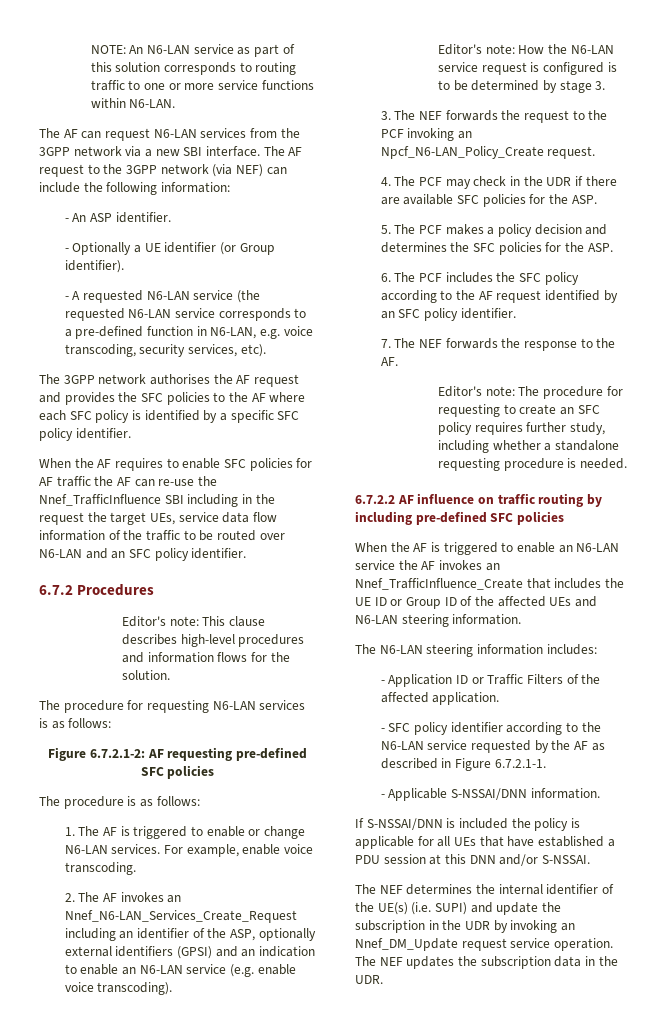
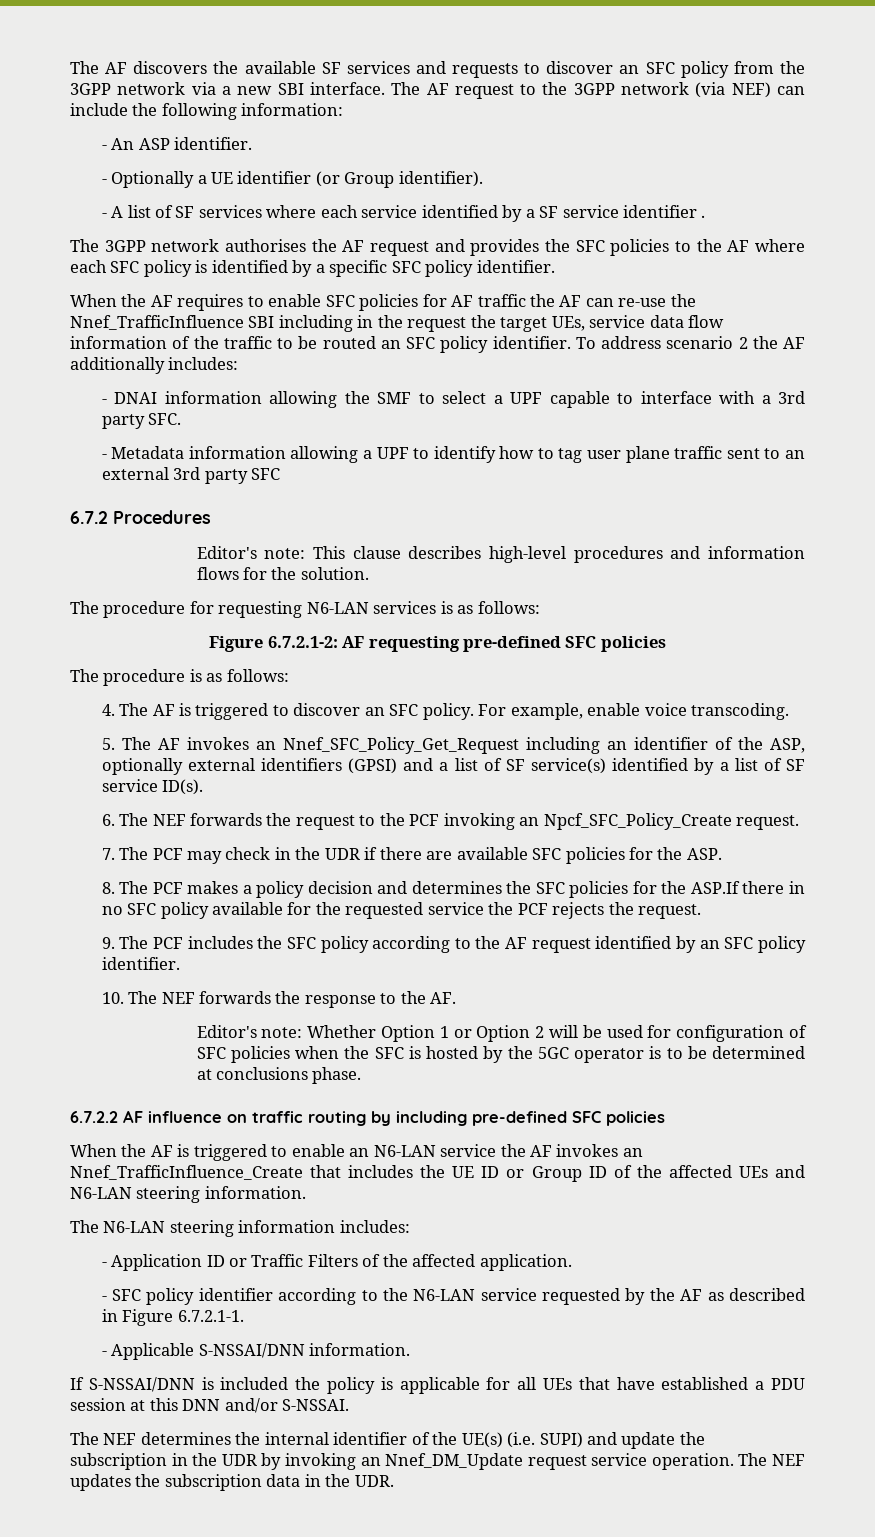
[90,44,295,57] [90,62,297,75] [90,80,314,91] [90,98,176,108] [39,128,247,141] NOTE: An N6-LAN service as part of this solution corresponds to routing traffic to one or more service functions within N6-LAN. // The AF can request N6-LAN services -> [70,61,729,78] The AF discovers the available SF services and requests to discover an SFC policy
[83,290,261,303] [64,308,307,321] [64,326,313,339] [64,344,266,357] requested N6-LAN service (the requested N6-LAN service corresponds to a pre-defined function in N6-LAN, e.g. voice transcoding, security services, etc). -> [127,205,706,222] list of SF services where each service identified by a SF service identifier .
[259,533,285,540] [39,548,247,561] over N6-LAN and an SFC policy identifier. -> [380,336,805,353] [70,357,239,374] [101,391,805,408] [101,413,182,429] [101,446,806,463] [101,467,281,484] an SFC policy identifier. To address scenario 2 the AF additionally includes: // - DNAI information allowing the SMF to select a UPF capable to interface with a 3rd party SFC. // - Metadata information allowing a UPF to identify how to tag user plane traffic sent to an external 3rd party SFC
[64,827,75,836] 1. -> [101,704,115,716] 4.
[206,826,305,839] [64,844,161,854] enable or change N6-LAN services. -> [293,703,474,720] discover an SFC policy.
[64,893,75,902] 2. -> [101,738,115,750] 5.
[64,910,297,923] Nnef_N6-LAN_Services_Create_Request -> [282,737,519,754] Nnef_SFC_Policy_Get_Request
[241,946,316,957] [64,964,296,977] [64,982,173,995] [438,44,614,55] [438,62,617,75] [438,80,606,93] [380,111,391,120] an indication to enable an N6-LAN service (e.g. enable voice transcoding). // Editor's note: How the N6-LAN service request is configured is to be determined by stage 3. // 3. -> [439,758,805,775] [101,779,204,795] [101,814,115,826] a list of SF service(s) identified by a list of SF service ID(s). // 6.
[380,146,596,159] [380,177,391,186] Npcf_N6-LAN_Policy_Create request. // 4. -> [543,813,800,830] [101,848,115,860] Npcf_SFC_Policy_Create request. // 7.
[380,225,391,234] 5. -> [101,882,115,894] 8.
[587,243,613,252] [380,273,391,282] ASP. // 6. -> [690,881,806,894] [101,902,702,919] [101,937,115,949] ASP.If there in no SFC policy available for the requested service the PCF rejects the request. // 9.
[380,339,391,348] 7. -> [101,992,124,1004] 10.
[518,386,623,399] [438,404,600,417] [438,422,606,435] [438,440,620,453] [438,458,628,471] The procedure for requesting to create an SFC policy requires further study, including whether a standalone requesting procedure is needed. -> [307,1025,808,1042] [196,1046,805,1063] [196,1067,362,1084] Whether Option 1 or Option 2 will be used for configuration of SFC policies when the SFC is hosted by the 5GC operator is to be determined at conclusions phase.

